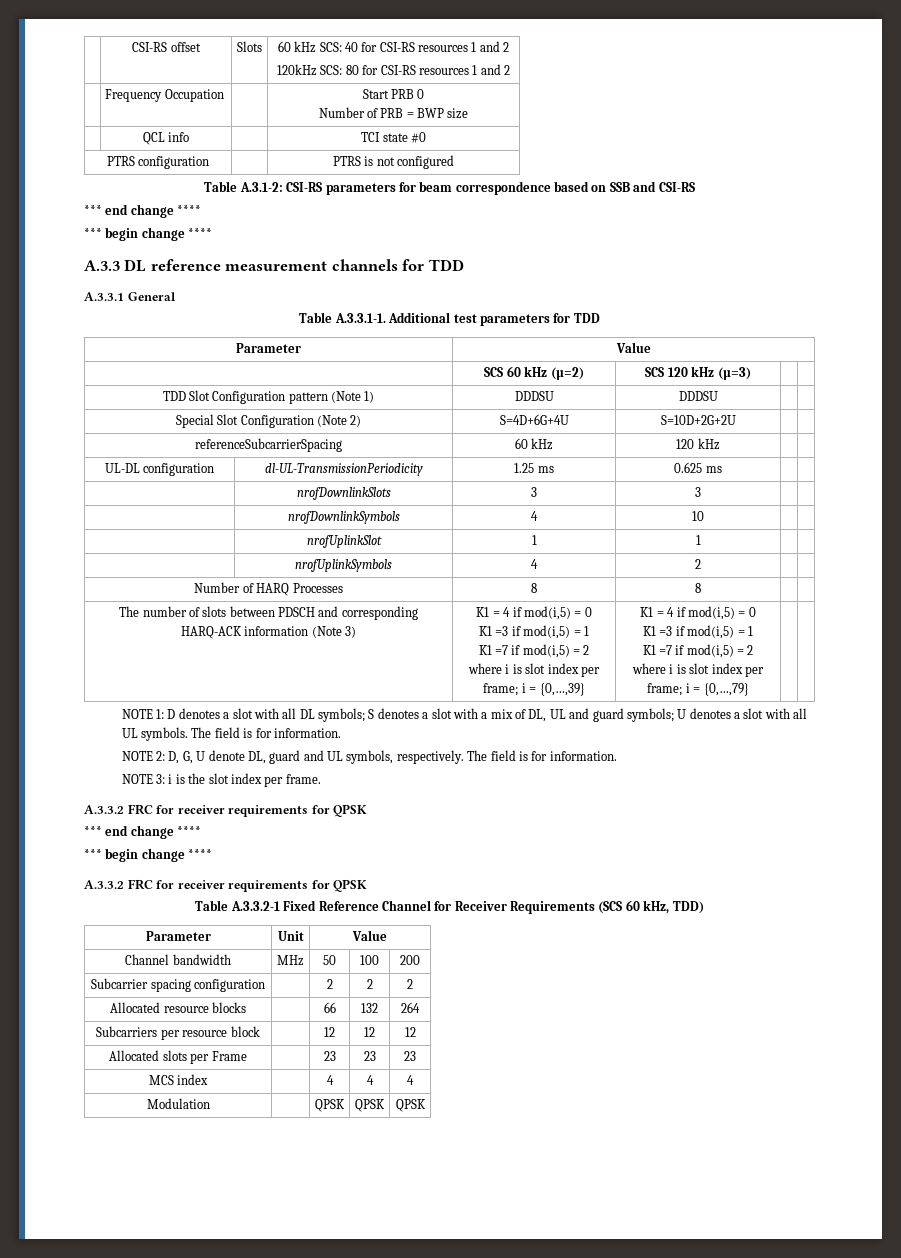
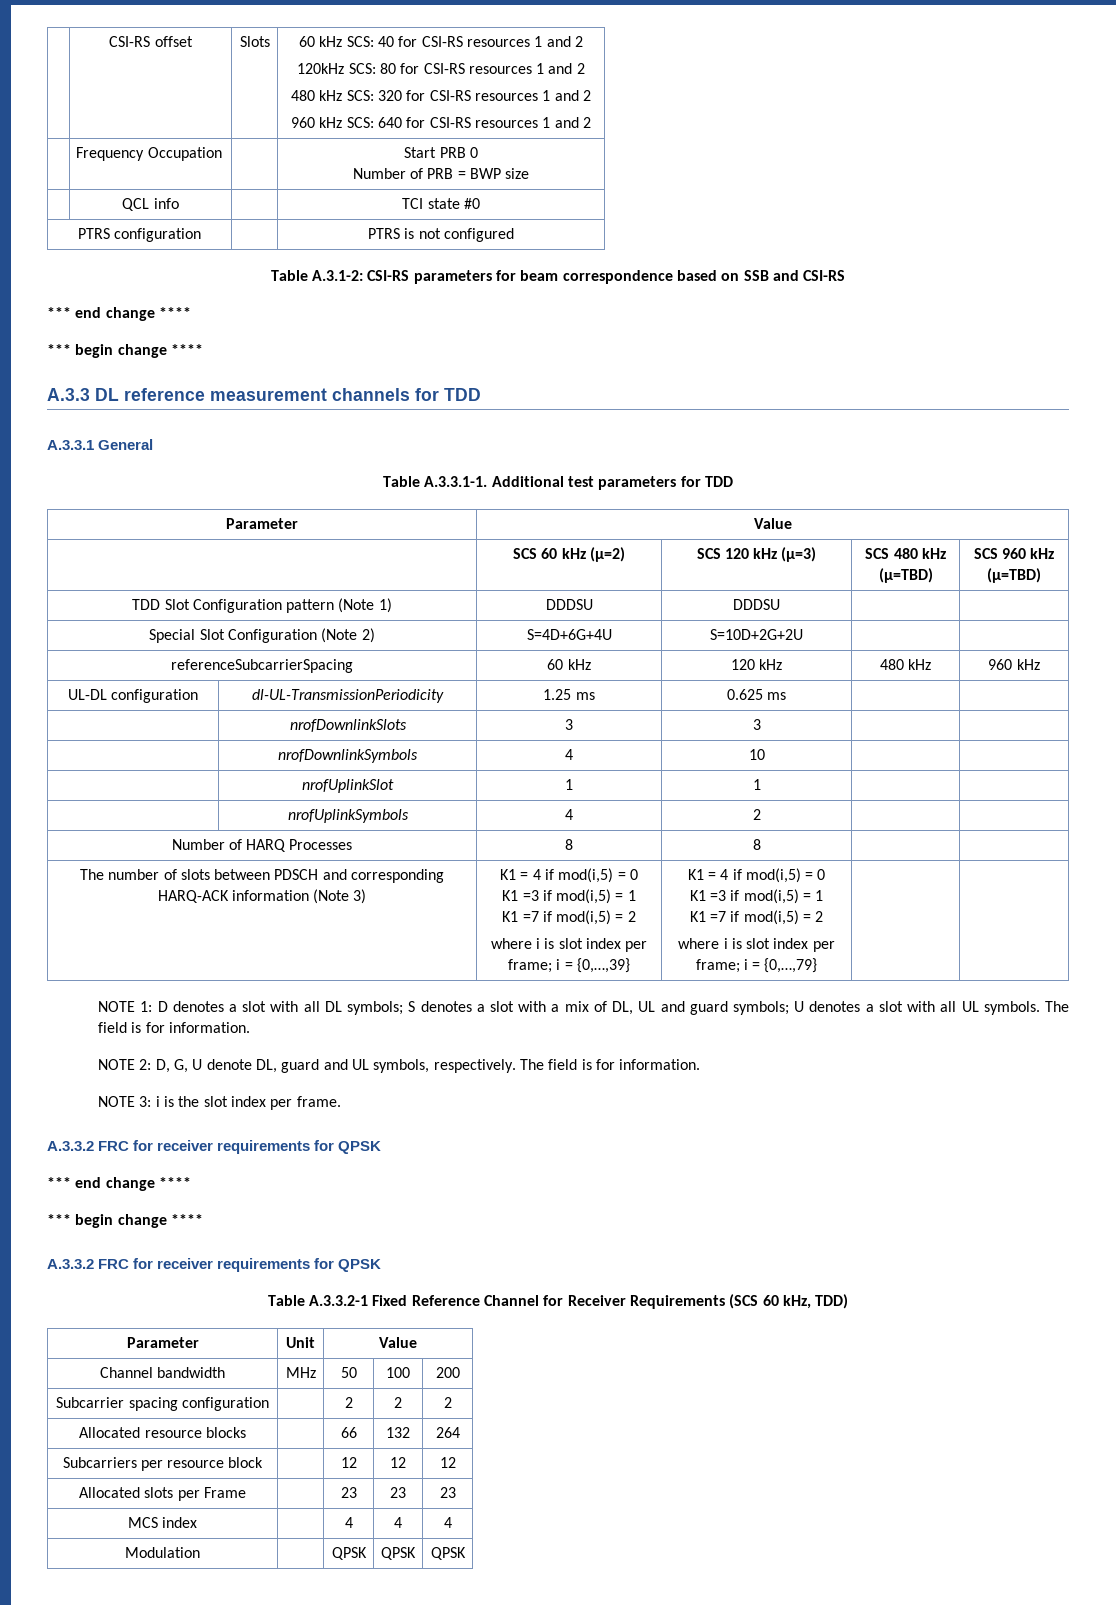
(510, 70) none -> [291,90,591,101] [291,117,591,128] // 480 kHz SCS: 320 for CSI-RS resources 1 and 2 // 960 kHz SCS: 640 for CSI-RS resources 1 and 2
(751, 373) | -> [865,548,946,559] [878,568,933,583] [973,548,1055,559] [987,568,1041,583] SCS 480 kHz (µ=TBD) | SCS 960 kHz (µ=TBD)
(720, 444) | -> [879,659,932,670] [988,659,1040,670] 480 kHz | 960 kHz

